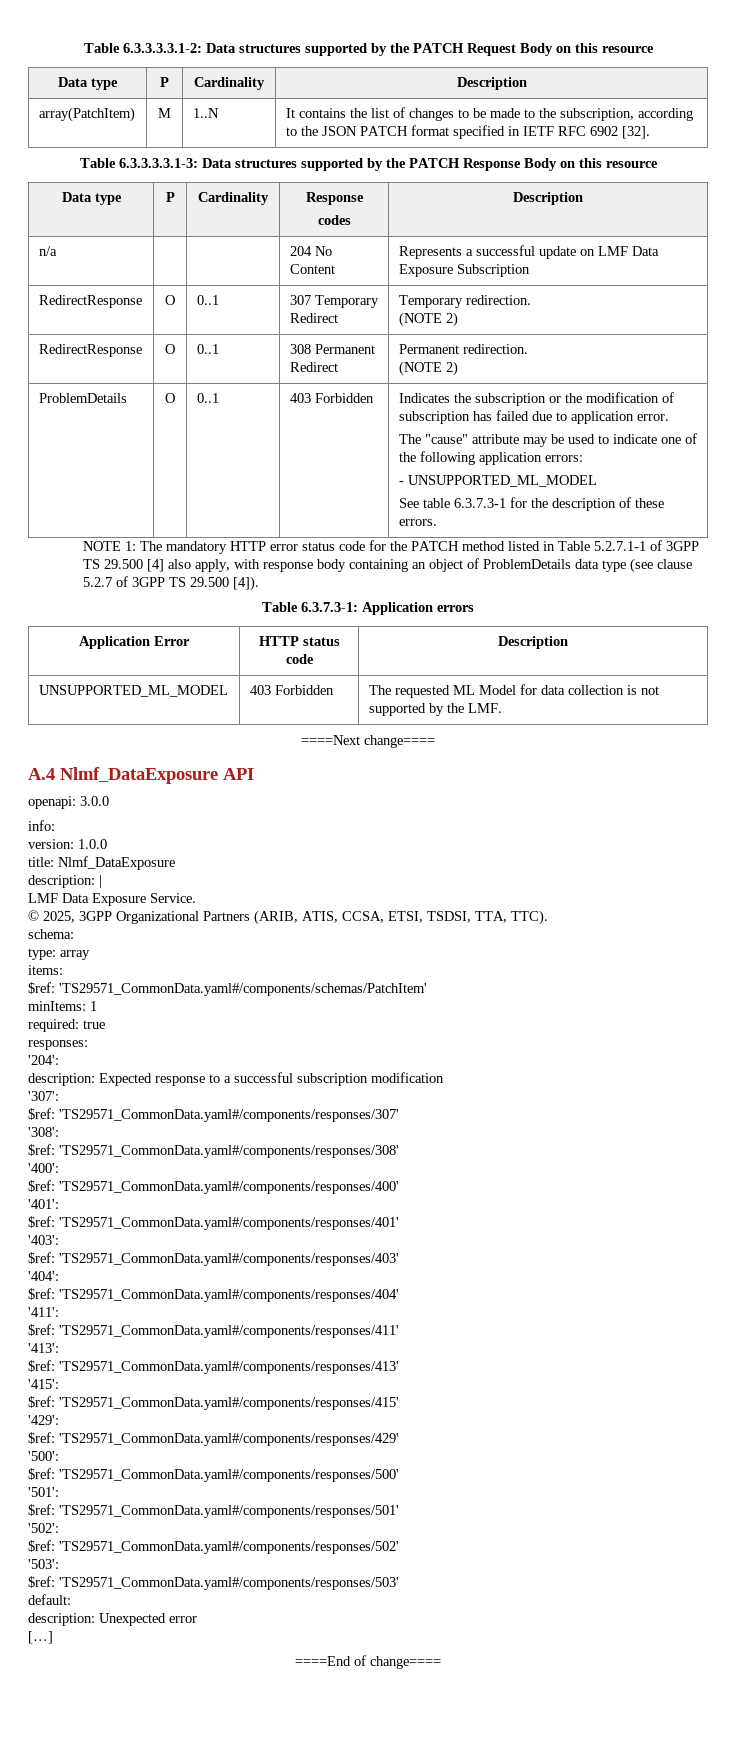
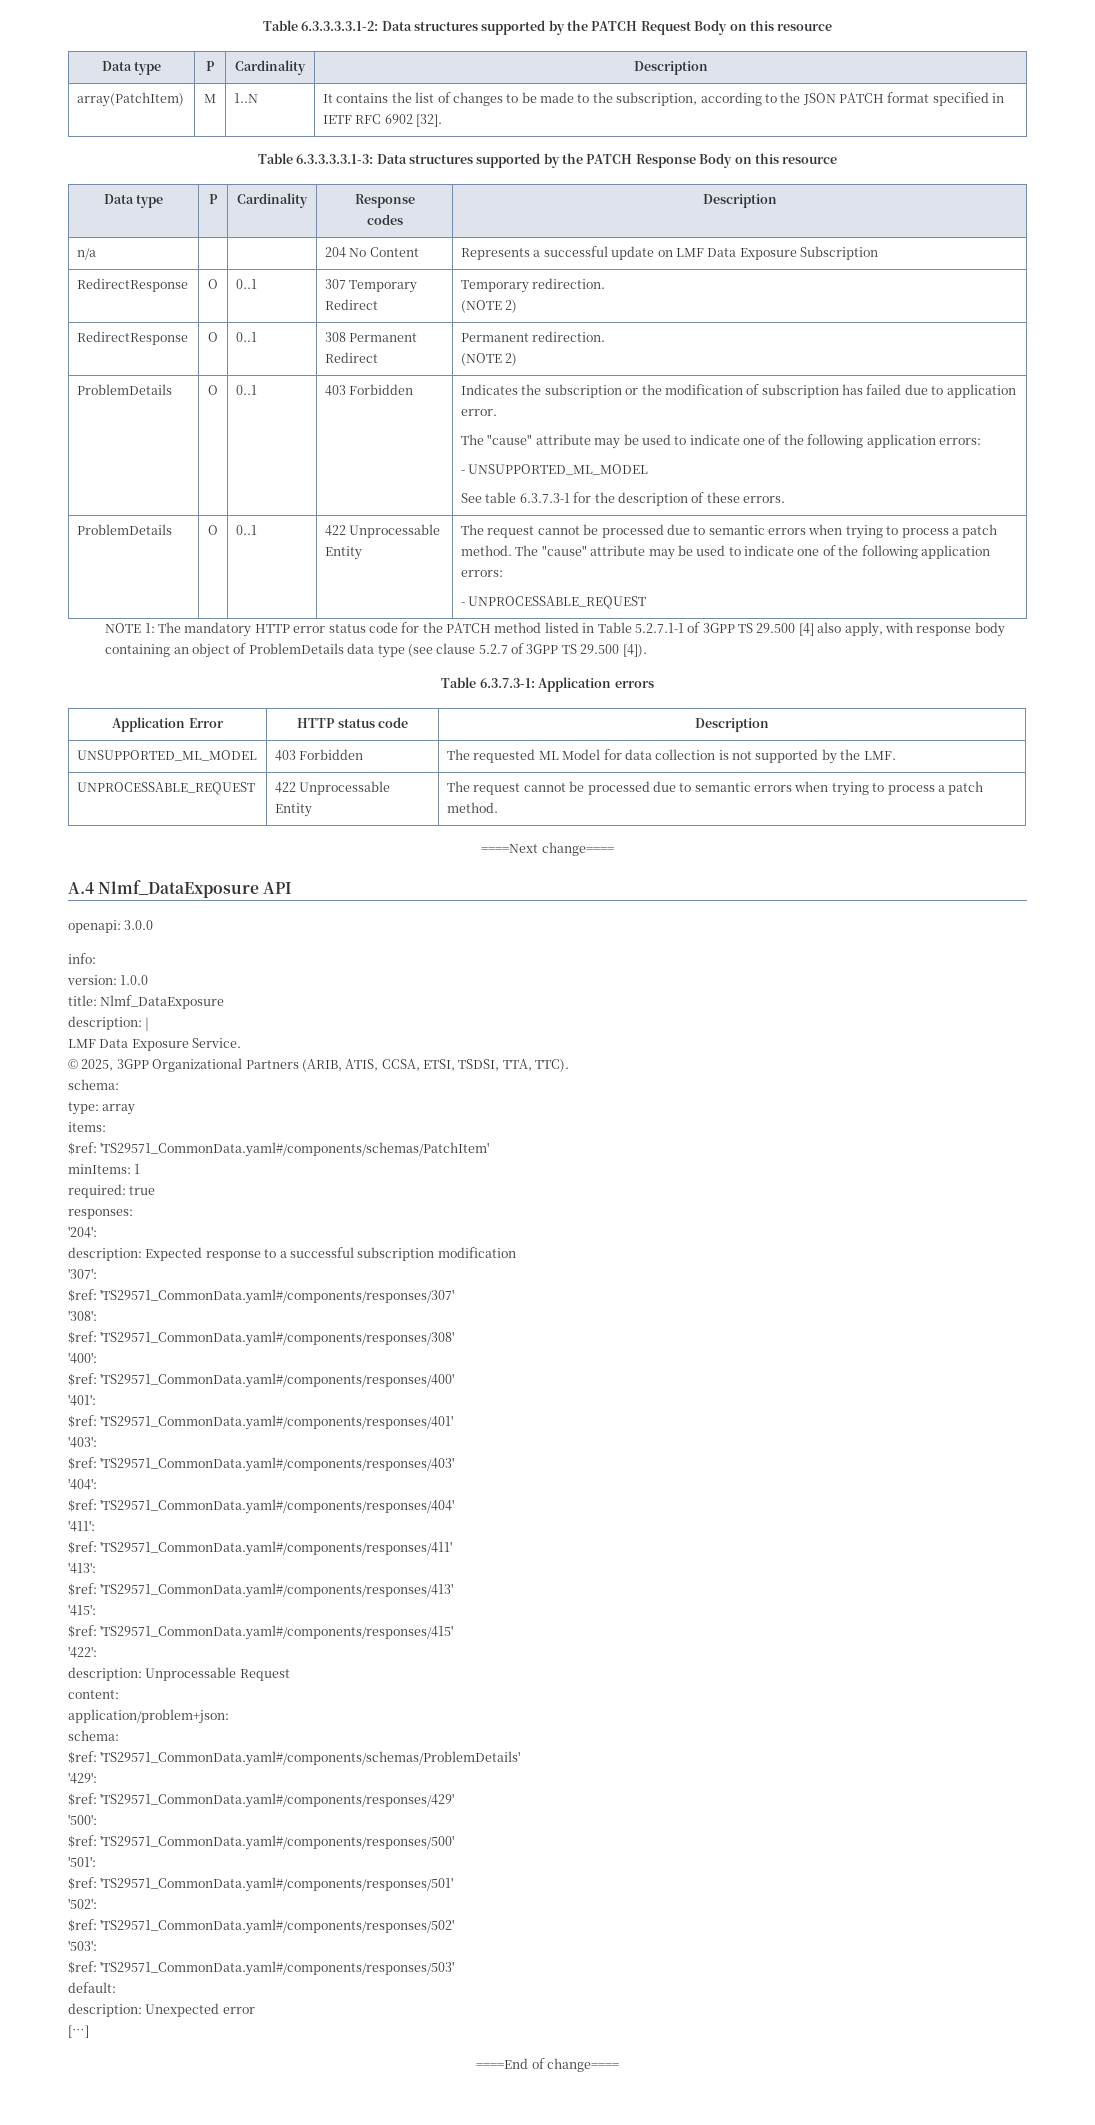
(437, 522) none -> [77,524,173,535] [208,525,218,535] [236,525,258,535] [325,524,441,538] [325,546,363,560] [461,524,998,539] [461,545,990,560] [461,570,504,577] [461,596,647,609] // ProblemDetails | O | 0..1 | 422 Unprocessable Entity | The request cannot be processed due to semantic errors when trying to process a patch method. The "cause" attribute may be used to indicate one of the following application errors: // - UNPROCESSABLE_REQUEST
(502, 708) none -> [77,782,256,795] [275,781,391,795] [275,803,313,817] [447,781,984,796] [447,802,499,813] // UNPROCESSABLE_REQUEST | 422 Unprocessable Entity | The request cannot be processed due to semantic errors when trying to process a patch method.
(399, 1403) none -> [68,1646,97,1658] [68,1667,290,1681] [68,1690,119,1699] [68,1709,229,1724] [68,1730,119,1741] [68,1751,521,1766] // '422': // description: Unprocessable Request // content: // application/problem+json: // schema: // $ref: 'TS29571_CommonData.yaml#/components/schemas/ProblemDetails'

